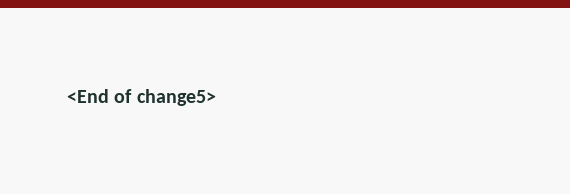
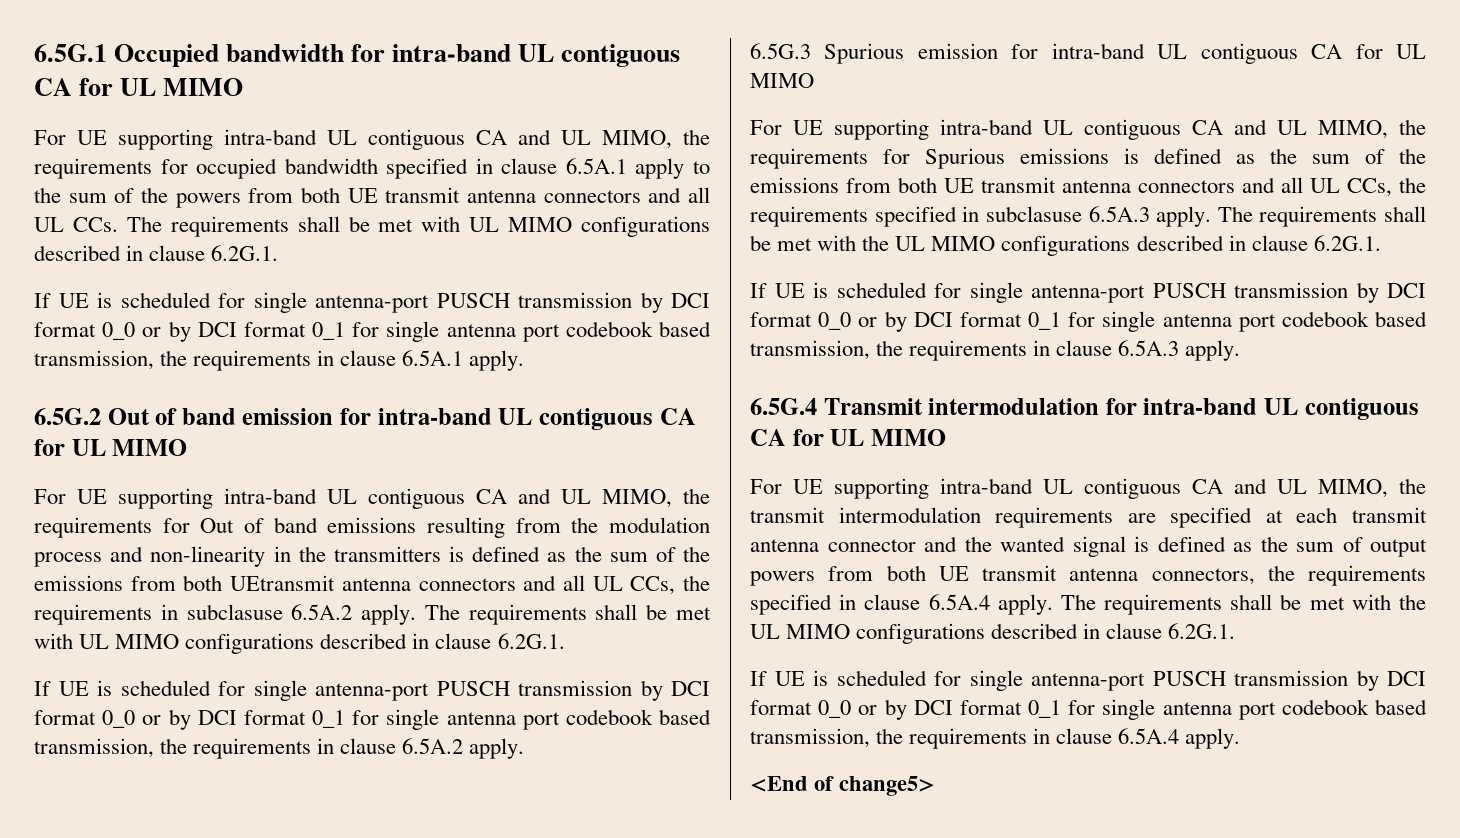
(67, 96) none -> [34,44,681,67] [34,78,244,96] [34,129,710,150] [34,158,710,179] [34,187,710,208] [34,216,710,237] [34,245,279,261] [34,292,710,313] [34,321,711,342] [34,350,525,371] [34,408,696,430] [34,439,188,456] [34,488,710,509] [34,517,710,538] [34,546,710,567] [34,575,711,595] [34,604,711,625] [34,633,565,654] [34,680,710,701] [34,709,711,730] [34,738,525,759] [750,43,1426,64] [750,73,814,88] [750,119,1426,140] [750,148,1426,169] [750,177,1426,197] [750,206,1426,227] [750,235,1381,256] [750,282,1426,303] [750,311,1427,332] [750,340,1241,361] [750,398,1419,420] [750,429,946,446] [750,478,1426,499] [750,507,1427,528] [750,536,1427,557] [750,565,1426,586] [750,594,1426,615] [750,623,1236,644] [750,670,1426,691] [750,699,1427,720] [750,728,1241,749] 6.5G.1 Occupied bandwidth for intra-band UL contiguous CA for UL MIMO // For UE supporting intra-band UL contiguous CA and UL MIMO, the requirements for occupied bandwidth specified in clause 6.5A.1 apply to the sum of the powers from both UE transmit antenna connectors and all UL CCs. The requirements shall be met with UL MIMO configurations described in clause 6.2G.1. // If UE is scheduled for single antenna-port PUSCH transmission by DCI format 0_0 or by DCI format 0_1 for single antenna port codebook based transmission, the requirements in clause 6.5A.1 apply. // 6.5G.2 Out of band emission for intra-band UL contiguous CA for UL MIMO // For UE supporting intra-band UL contiguous CA and UL MIMO, the requirements for Out of band emissions resulting from the modulation process and non-linearity in the transmitters is defined as the sum of the emissions from both UEtransmit antenna connectors and all UL CCs, the requirements in subclasuse 6.5A.2 apply. The requirements shall be met with UL MIMO configurations described in clause 6.2G.1. // If UE is scheduled for single antenna-port PUSCH transmission by DCI format 0_0 or by DCI format 0_1 for single antenna port codebook based transmission, the requirements in clause 6.5A.2 apply. // 6.5G.3 Spurious emission for intra-band UL contiguous CA for UL MIMO // For UE supporting intra-band UL contiguous CA and UL MIMO, the requirements for Spurious emissions is defined as the sum of the emissions from both UE transmit antenna connectors and all UL CCs, the requirements specified in subclasuse 6.5A.3 apply. The requirements shall be met with the UL MIMO configurations described in clause 6.2G.1. // If UE is scheduled for single antenna-port PUSCH transmission by DCI format 0_0 or by DCI format 0_1 for single antenna port codebook based transmission, the requirements in clause 6.5A.3 apply. // 6.5G.4 Transmit intermodulation for intra-band UL contiguous CA for UL MIMO // For UE supporting intra-band UL contiguous CA and UL MIMO, the transmit intermodulation requirements are specified at each transmit antenna connector and the wanted signal is defined as the sum of output powers from both UE transmit antenna connectors, the requirements specified in clause 6.5A.4 apply. The requirements shall be met with the UL MIMO configurations described in clause 6.2G.1. // If UE is scheduled for single antenna-port PUSCH transmission by DCI format 0_0 or by DCI format 0_1 for single antenna port codebook based transmission, the requirements in clause 6.5A.4 apply. //

